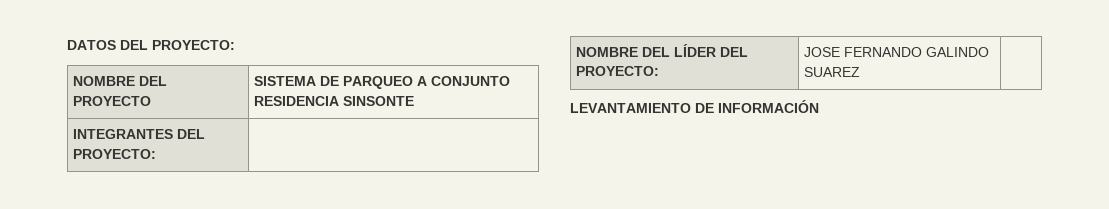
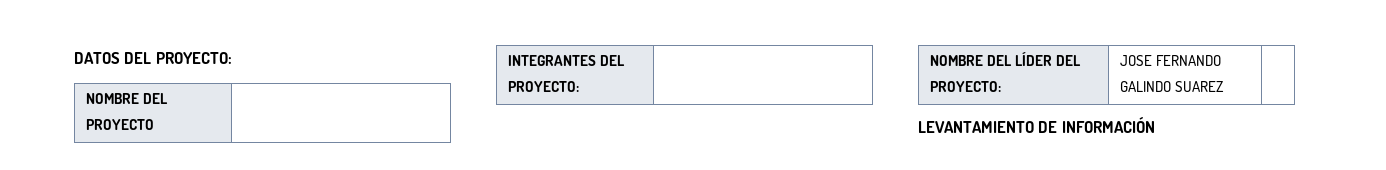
[253,76,510,89] [253,96,414,106] SISTEMA DE PARQUEO A CONJUNTO RESIDENCIA SINSONTE -> (155, 124) none

